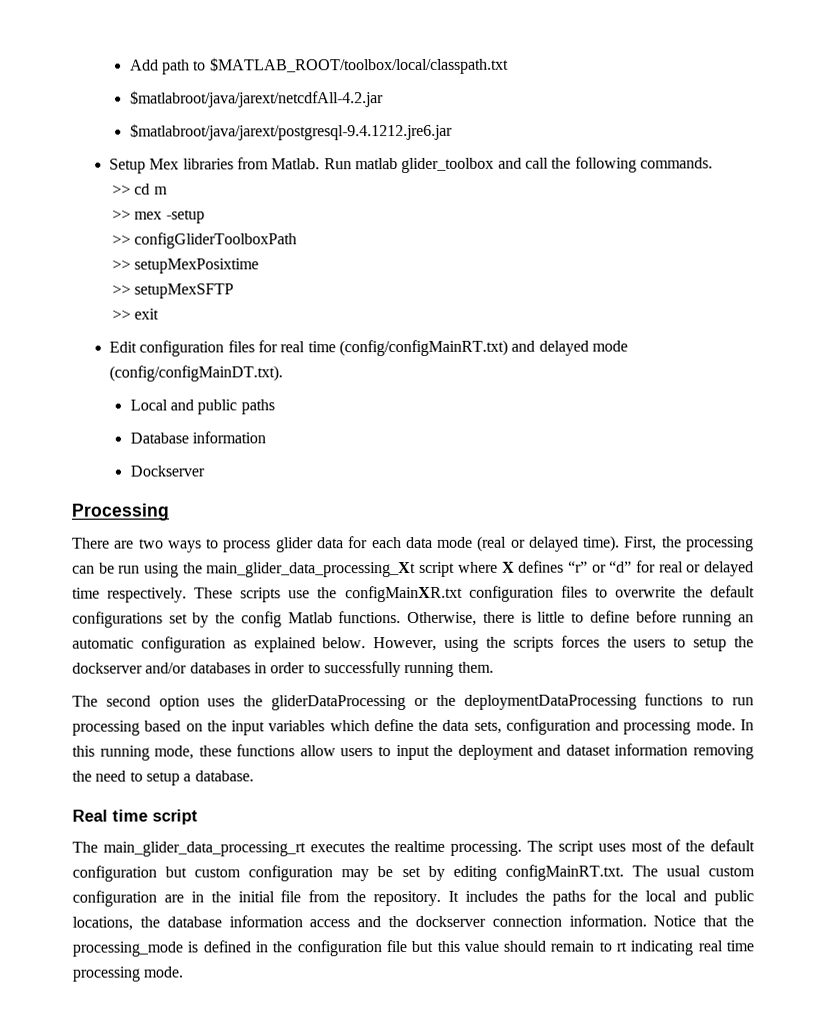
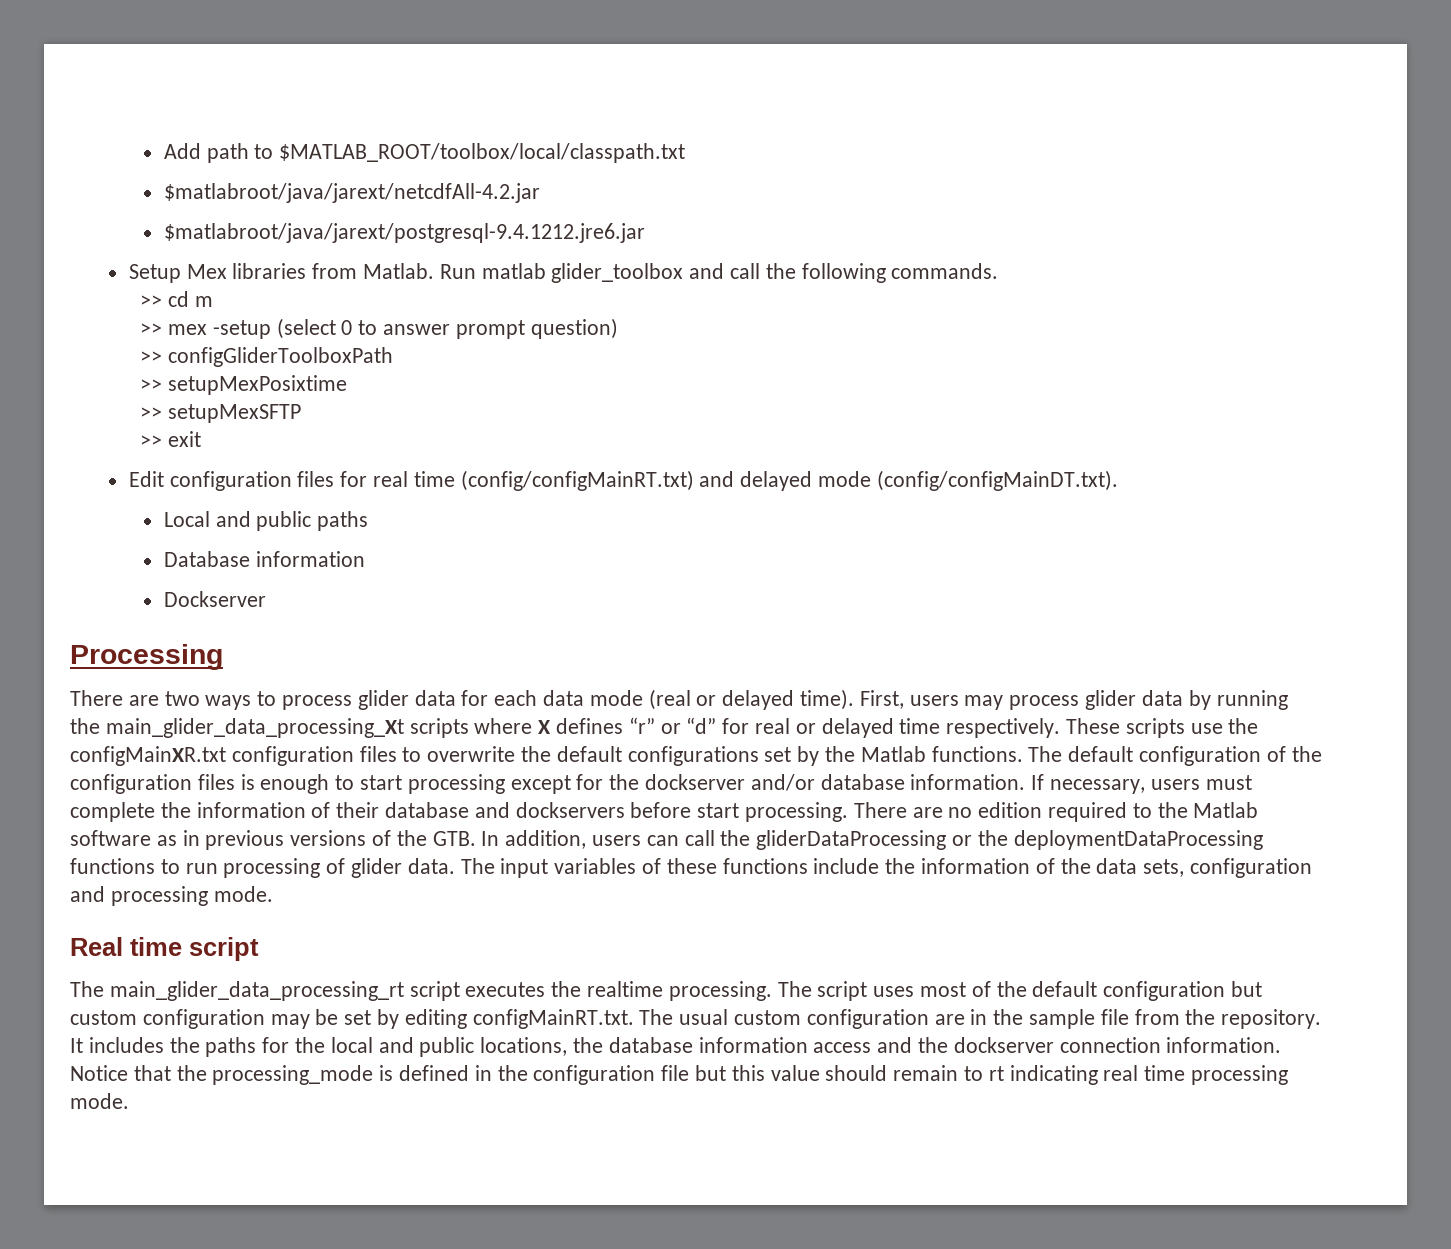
(205, 216) none -> [276,318,618,339] (select 0 to answer prompt question)
[661,536,755,552] [72,562,180,578] the processing can be run using -> [909,690,1288,710] users may process glider data by running
[419,561,456,577] script -> [409,718,469,738] scripts
[240,611,282,628] config -> (856, 754) none
[407,610,755,627] [72,635,754,653] [72,661,494,678] [72,695,236,711] Otherwise, there is little to define before running an automatic configuration as explained below. However, using the scripts forces the users to setup the dockserver and/or databases in order to successfully running them. // The second option uses -> [1028,746,1322,766] [70,774,1252,794] [70,802,1259,822] [70,830,715,850] The default configuration of the configuration files is enough to start processing except for the dockserver and/or database information. If necessary, users must complete the information of their database and dockservers before start processing. There are no edition required to the Matlab software as in previous versions of the GTB. In addition, users can call
[144,718,414,736] based on the input variables which define -> [326,858,1055,878] of glider data. The input variables of these functions include the information of
[739,719,754,731] [72,743,754,761] [72,770,254,786] In this running mode, these functions allow users to input the deployment and dataset information removing the need to setup a database. -> (273, 894) none
(306, 849) none -> [409,981,460,1001] script
[237,891,275,903] initial -> [1029,1009,1096,1029] sample

